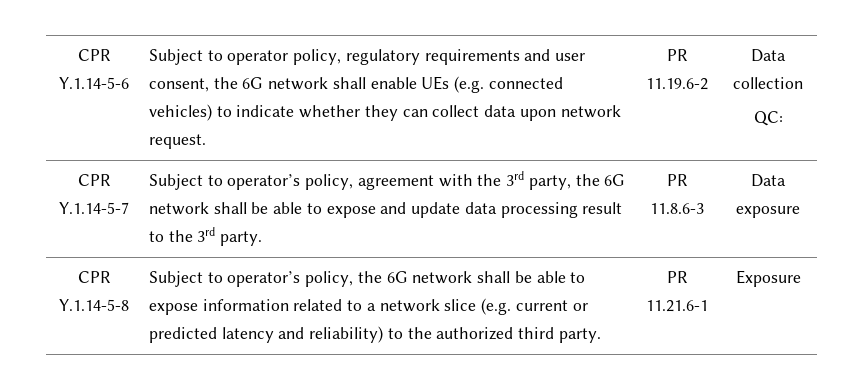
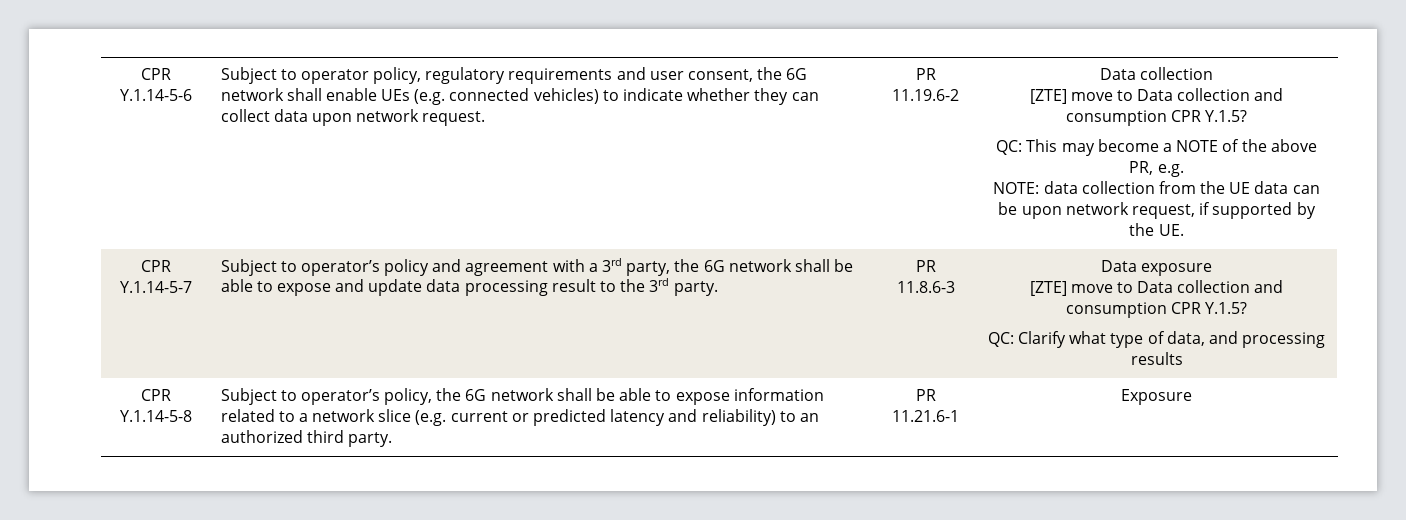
[753,111,783,126] QC: -> [1029,88,1284,104] [1065,110,1248,126] [996,139,1317,156] [1129,161,1184,177] [993,181,1320,194] [998,202,1316,219] [1129,223,1184,236] [ZTE] move to Data collection and consumption CPR Y.1.5? // QC: This may become a NOTE of the above PR, e.g. // NOTE: data collection from the UE data can be upon network request, if supported by the UE.
[305,174,354,190] policy, -> [384,259,462,276] policy and
[477,174,502,186] the -> [588,263,598,272] a
(800, 212) none -> [1029,280,1284,296] [1065,302,1248,318] [987,331,1326,348] [1130,352,1183,365] // [ZTE] move to Data collection and consumption CPR Y.1.5? // QC: Clarify what type of data, and processing results
[407,327,432,339] the -> [799,413,819,422] an

